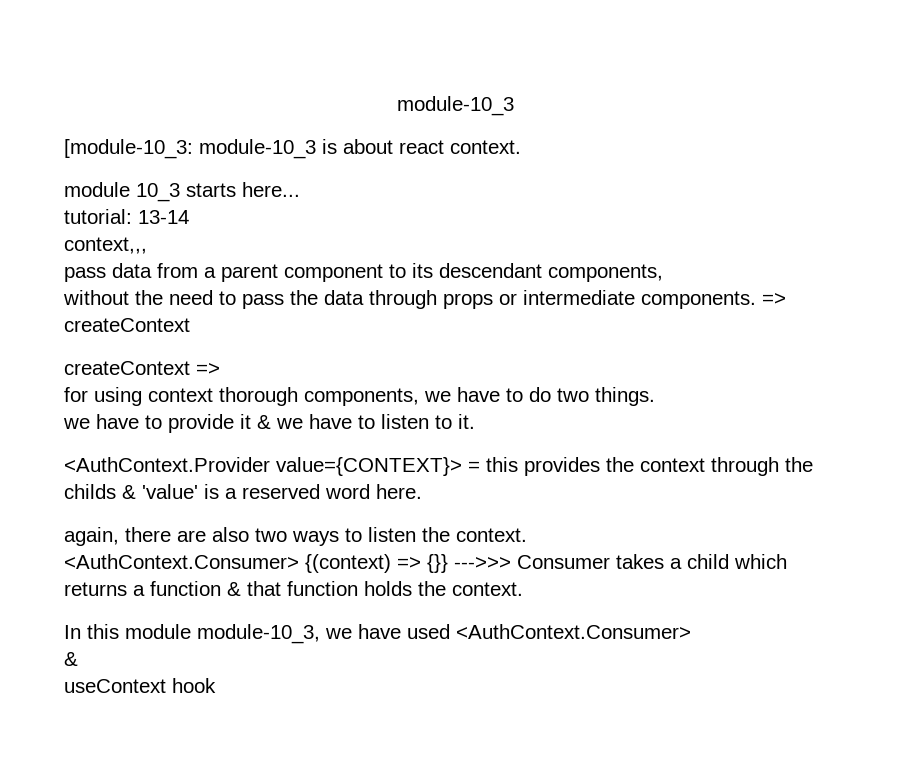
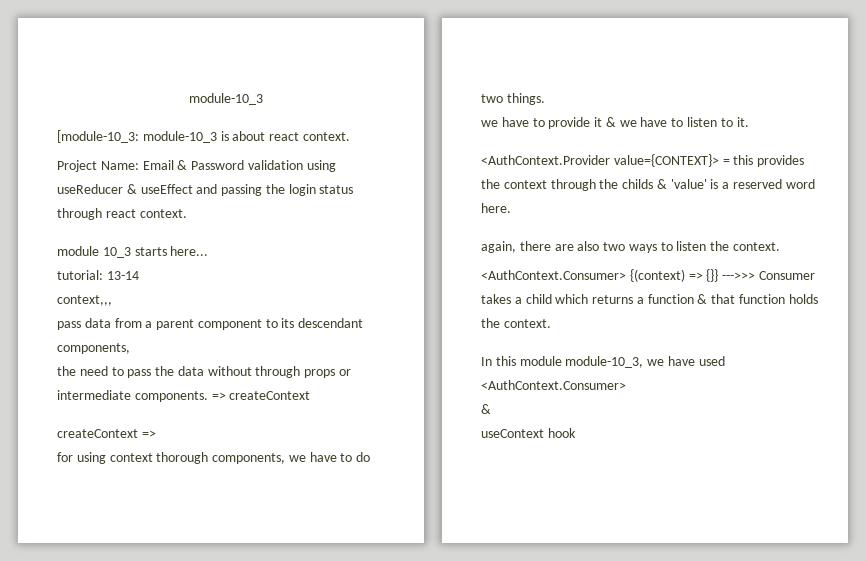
(521, 147) none -> [57,160,336,172] [57,184,354,196] [57,208,187,220] // Project Name: Email & Password validation using useReducer & useEffect and passing the login status through react context.
[63,290,129,305] without -> (130, 348) none
(364, 297) none -> [207,366,252,376] without

